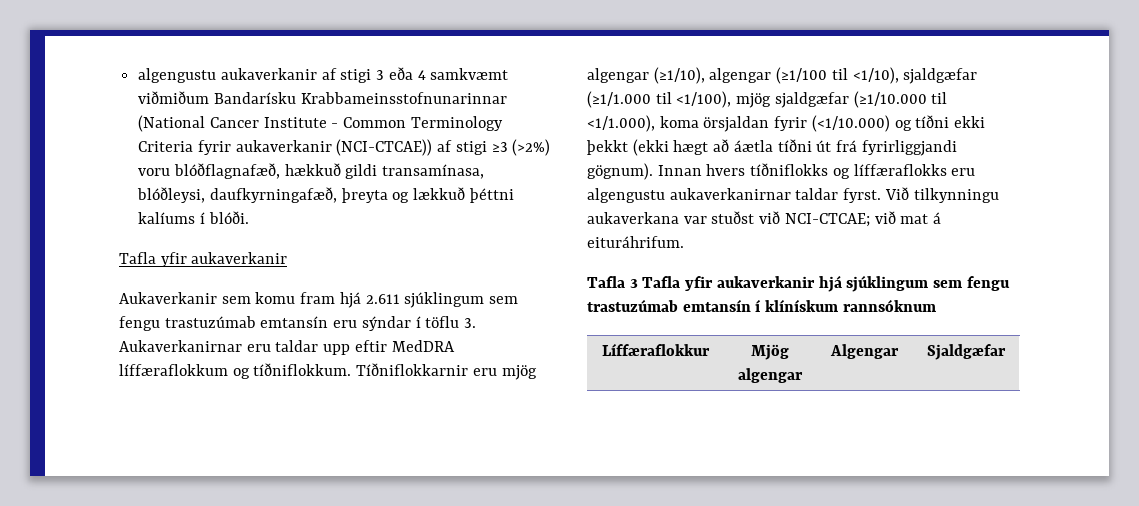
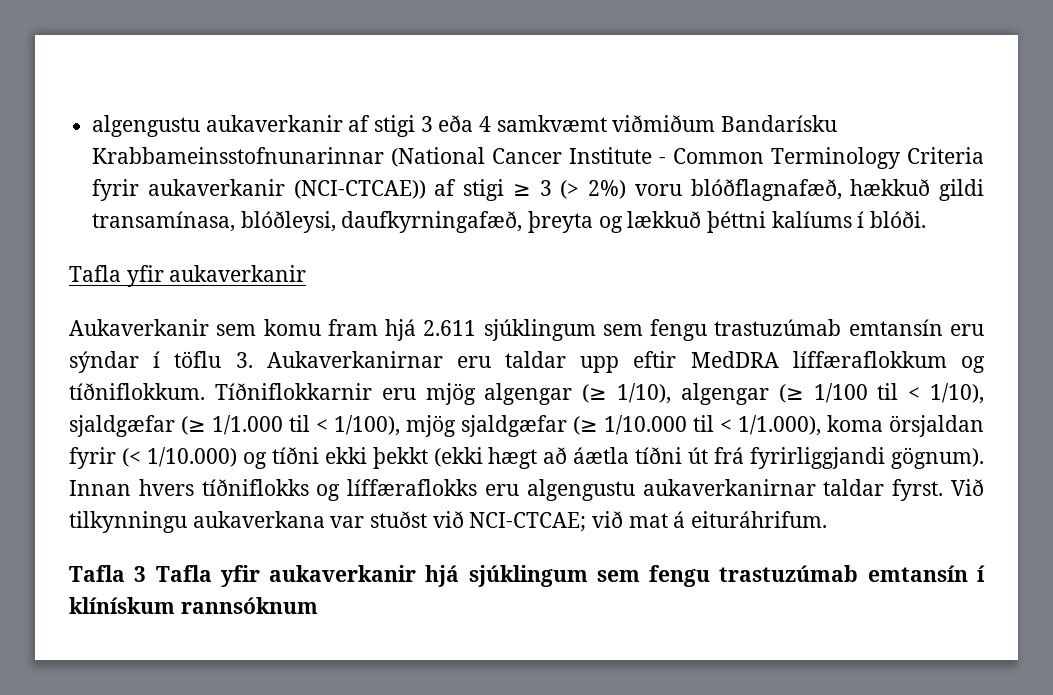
[491,139,551,156] ≥3 (>2%) -> [512,180,627,199] ≥ 3 (> 2%)
[653,67,978,84] [587,91,948,108] [587,115,655,132] (≥1/10), algengar (≥1/100 til <1/10), sjaldgæfar (≥1/1.000 til <1/100), mjög sjaldgæfar (≥1/10.000 til <1/1.000), -> [582,383,985,405] [69,415,821,437] (≥ 1/10), algengar (≥ 1/100 til < 1/10), sjaldgæfar (≥ 1/1.000 til < 1/100), mjög sjaldgæfar (≥ 1/10.000 til < 1/1.000),
[811,115,890,132] (<1/10.000) -> [121,447,237,467] (< 1/10.000)
[601,343,710,356] [750,344,789,360] [737,368,803,383] [830,344,899,359] [927,344,1006,360] // Líffæraflokkur | Mjög algengar | Algengar | Sjaldgæfar -> (318, 605) none

